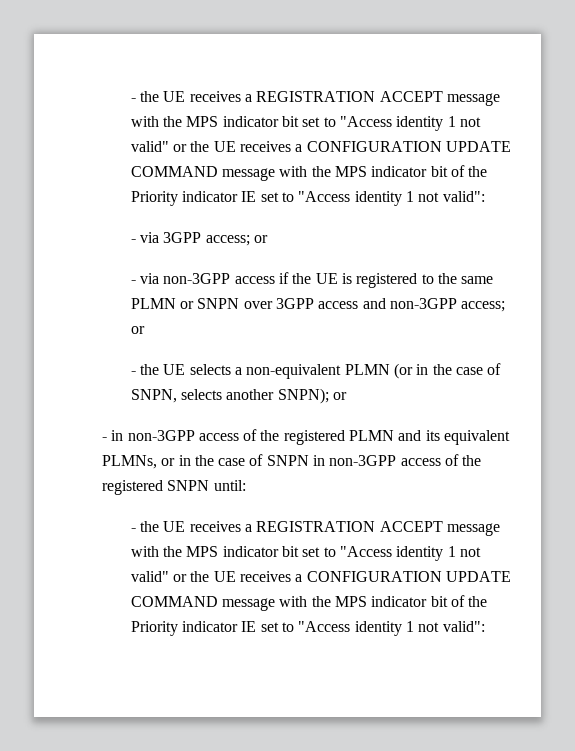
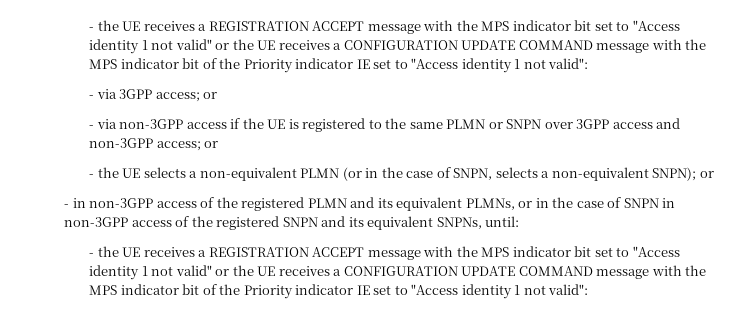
[226,389,275,400] another -> [541,167,649,181] a non-equivalent
(210, 485) none -> [321,216,482,230] and its equivalent SNPNs,

